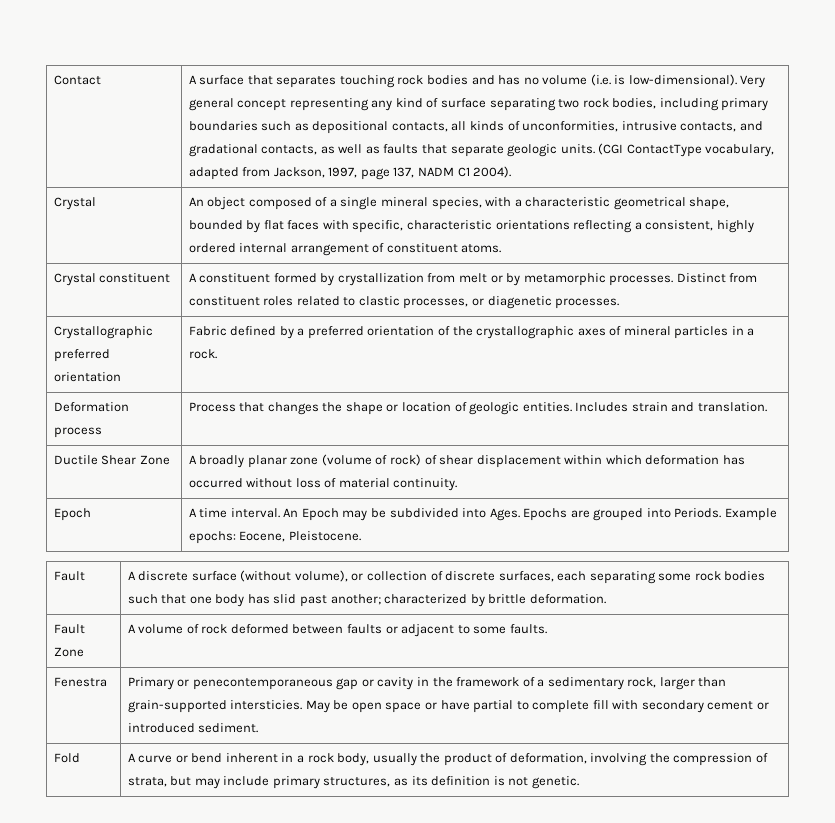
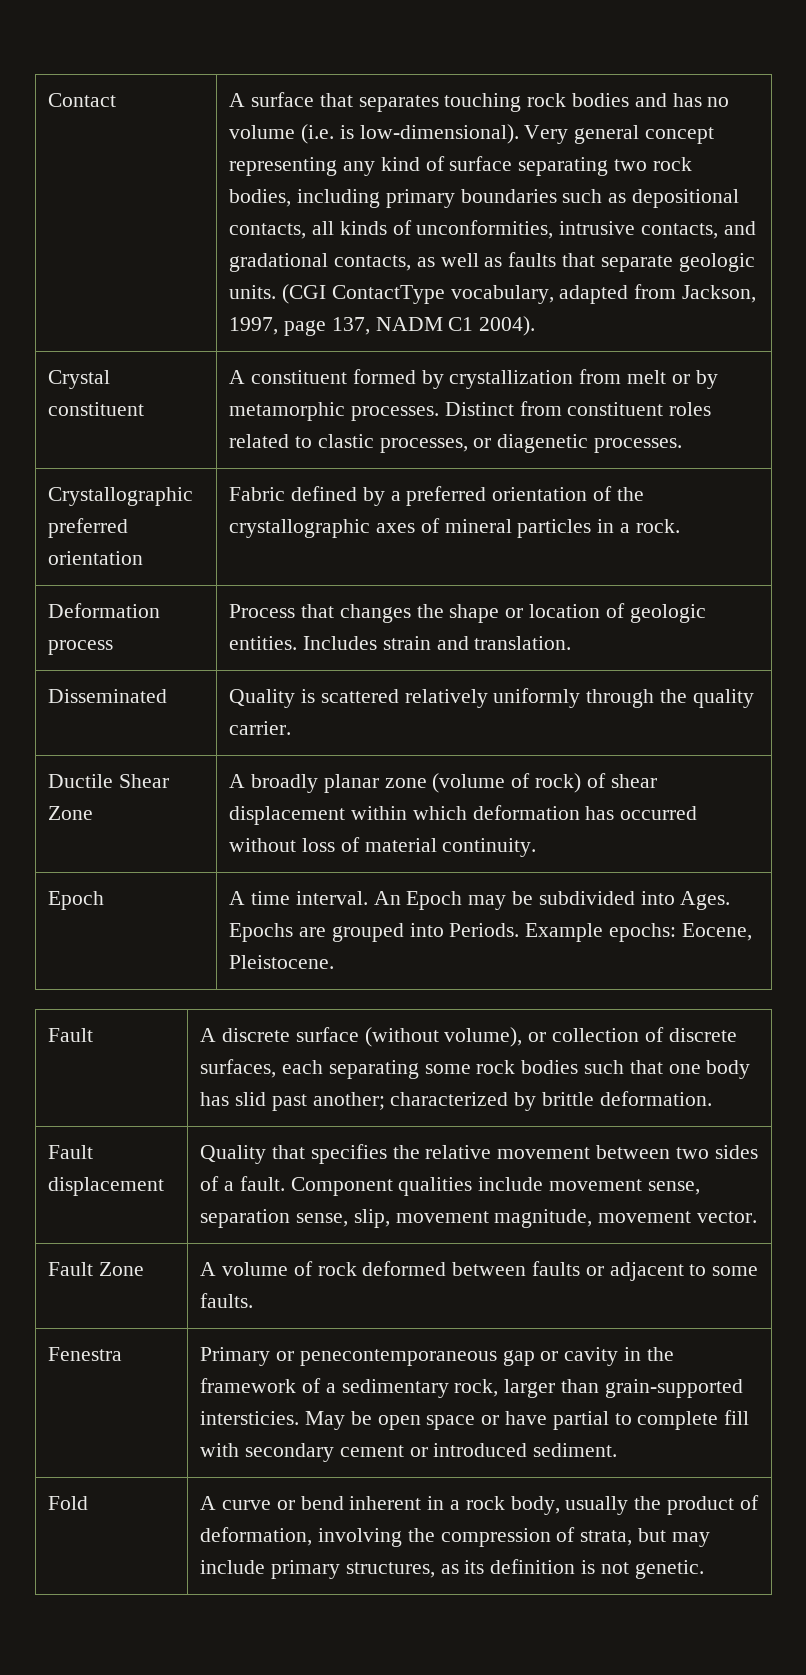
[53,197,96,210] [188,197,730,210] [188,220,754,233] [188,243,502,256] // Crystal | An object composed of a single mineral species, with a characteristic geometrical shape, bounded by flat faces with specific, characteristic orientations reflecting a consistent, highly ordered internal arrangement of constituent atoms. -> (536, 326) none
(767, 407) none -> [48,689,168,703] [229,688,754,708] [229,721,292,735] // Disseminated | Quality is scattered relatively uniformly through the quality carrier.
(606, 599) none -> [48,1145,94,1159] [48,1177,165,1196] [200,1144,758,1164] [200,1176,700,1196] [200,1209,758,1228] // Fault displacement | Quality that specifies the relative movement between two sides of a fault. Component qualities include movement sense, separation sense, slip, movement magnitude, movement vector.

